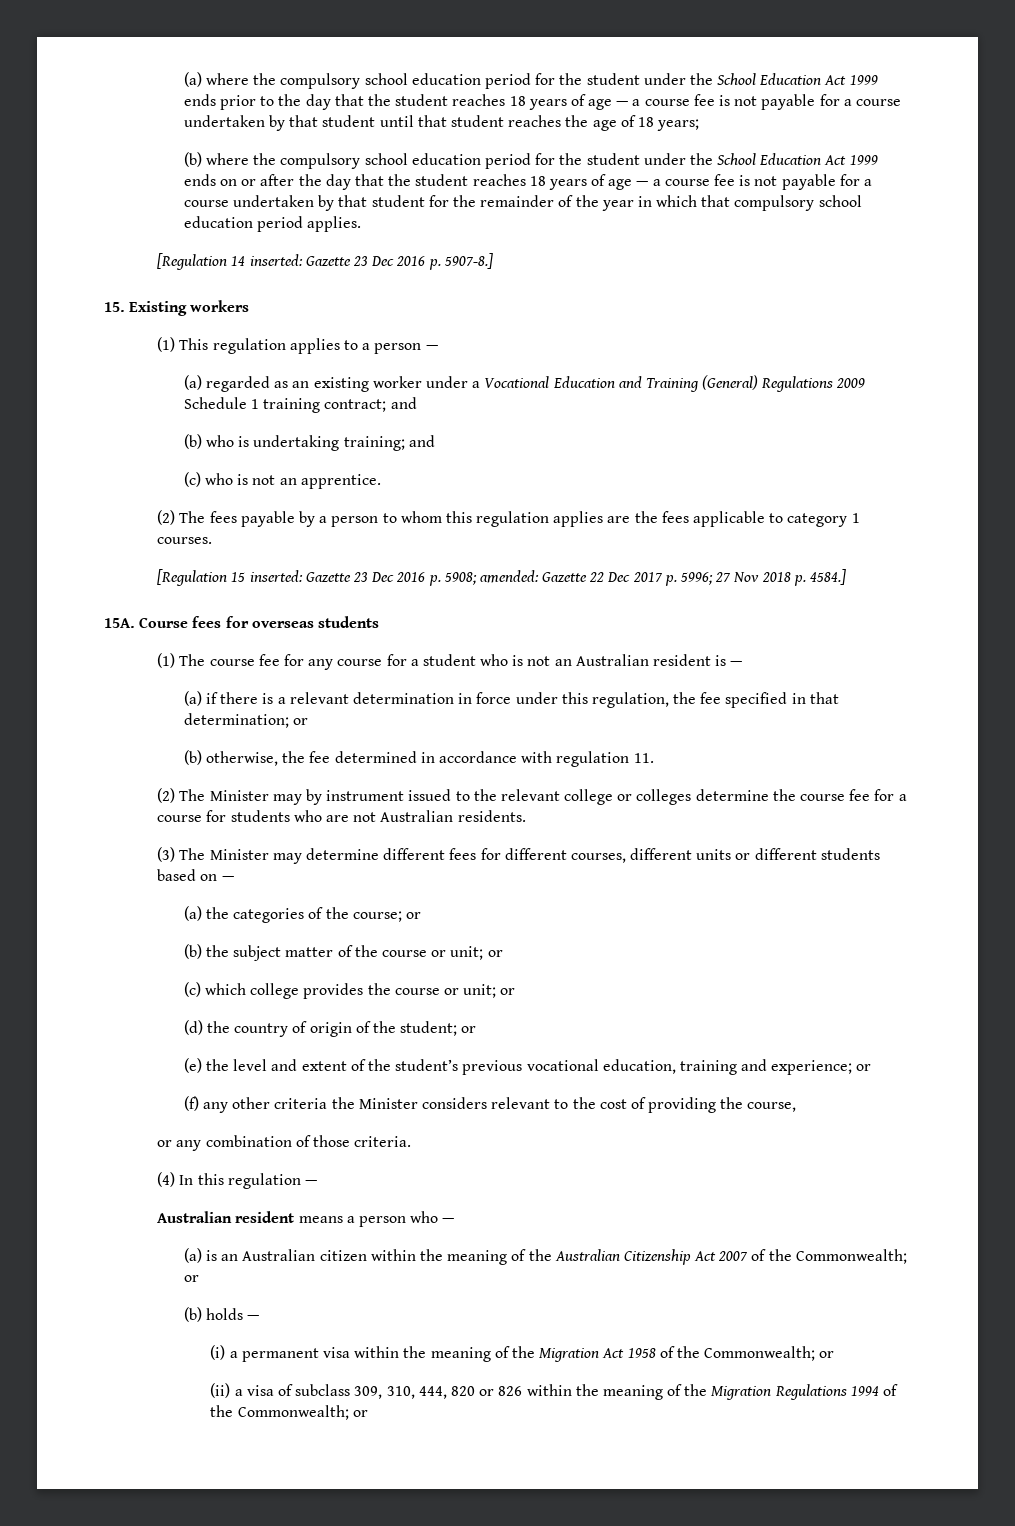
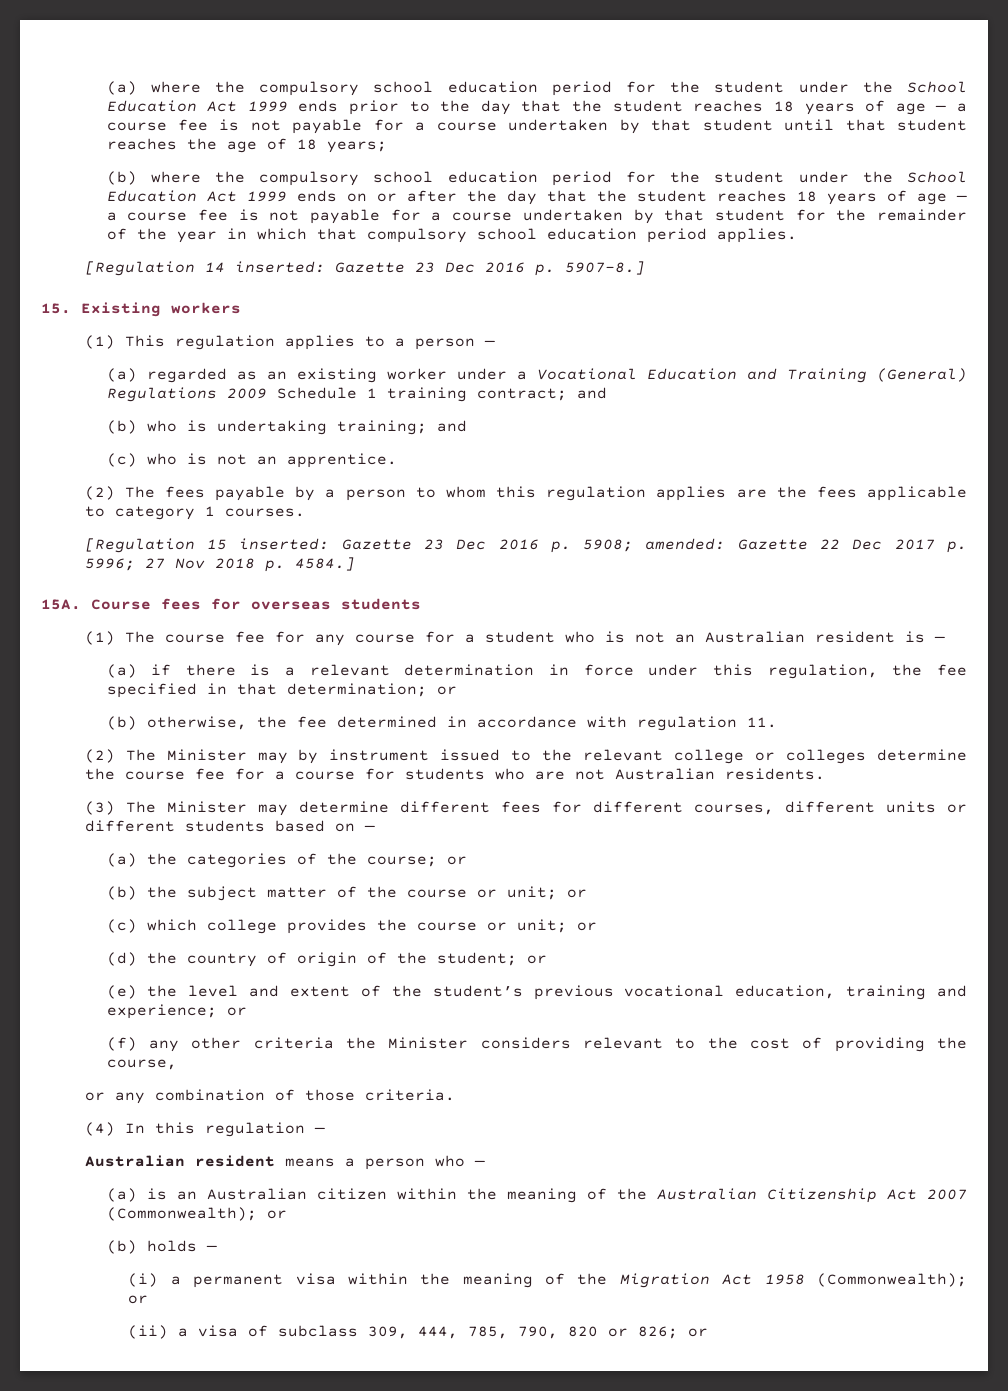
[751,1249,907,1264] of the Commonwealth; -> [106,1207,257,1221] (Commonwealth);
[659,1346,816,1361] of the Commonwealth; -> [817,1273,968,1287] (Commonwealth);
[386,1384,898,1400] [210,1405,349,1420] 310, 444, 820 or 826 within the meaning of the Migration Regulations 1994 of the Commonwealth; -> [418,1326,679,1339] 444, 785, 790, 820 or 826;

